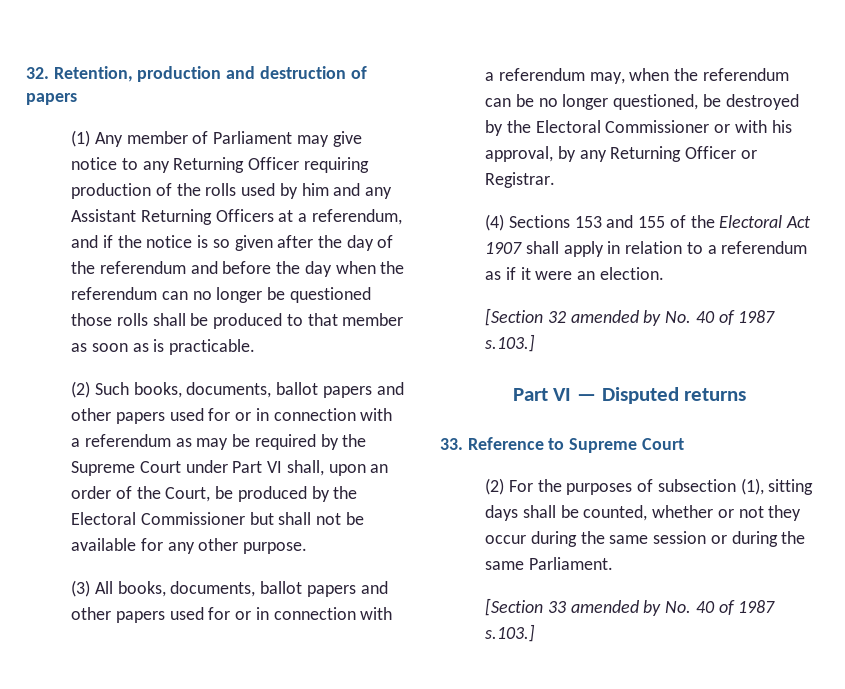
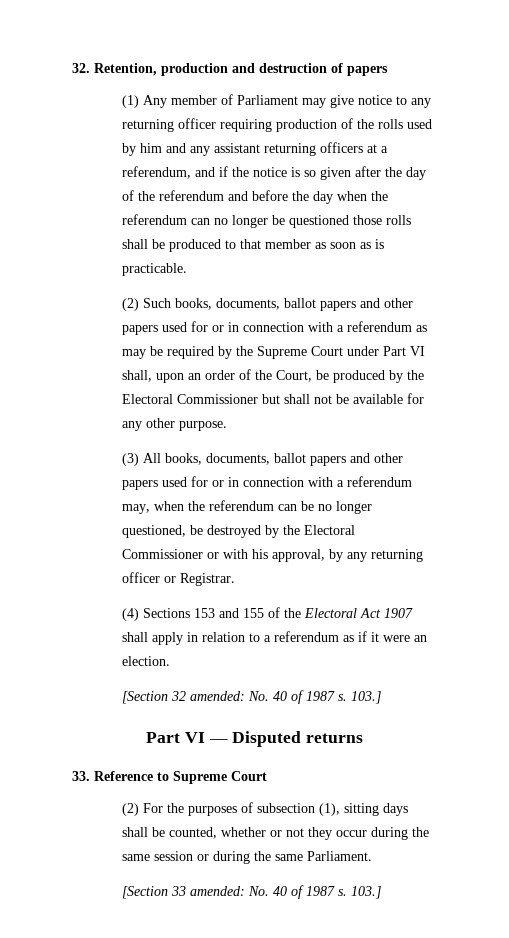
[173,157,300,173] Returning Officer -> [121,118,216,132] returning officer
[71,209,274,225] Assistant Returning Officers -> [213,142,363,156] assistant returning officers
[610,146,737,162] Returning Officer -> [370,549,423,562] [121,572,160,583] returning officer
[570,310,776,326] [485,334,536,352] amended by No. 40 of 1987 s.103.] -> [189,690,381,704] amended: No. 40 of 1987 s. 103.]
[570,600,776,616] [485,624,536,642] amended by No. 40 of 1987 s.103.] -> [189,885,381,899] amended: No. 40 of 1987 s. 103.]

